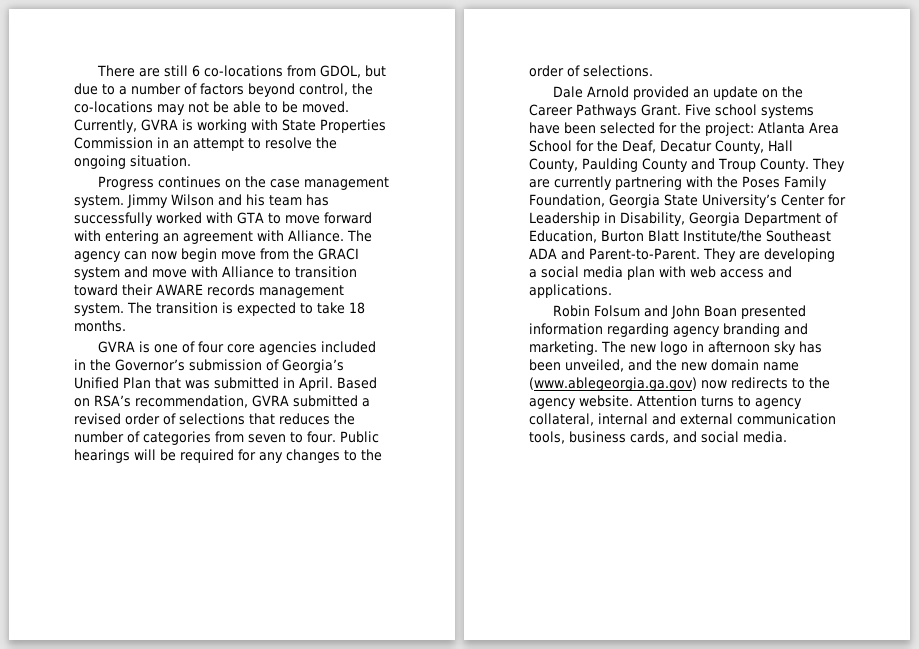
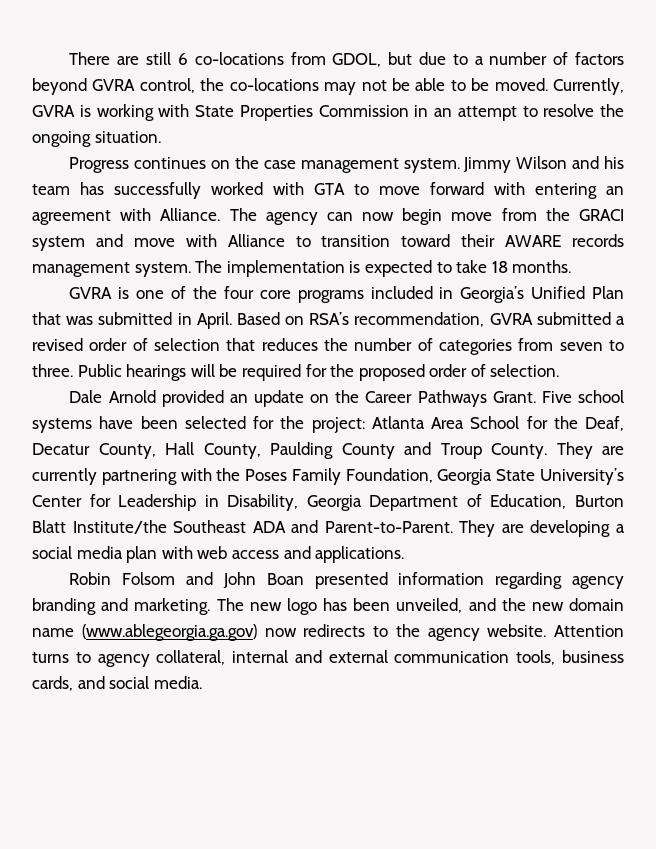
(295, 90) none -> [92,79,136,91] GVRA
[156,302,218,314] transition -> [226,260,345,277] implementation
(196, 347) none -> [192,286,217,299] the
[259,341,318,355] agencies -> [297,290,364,303] programs
[90,359,279,371] the Governor’s submission of -> (454, 293) none
[179,413,245,425] selections -> [154,338,220,351] selection
[307,431,336,443] four. -> [32,364,73,377] three.
[259,449,382,463] [529,65,653,77] any changes to the order of selections. -> [330,364,560,381] the proposed order of selection.
[594,305,641,317] Folsum -> [122,572,176,585] Folsom
[692,341,796,355] in afternoon sky -> (317, 606) none

